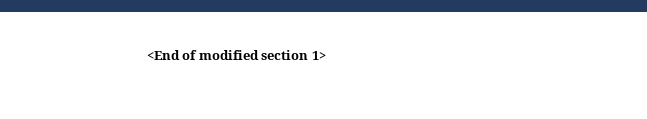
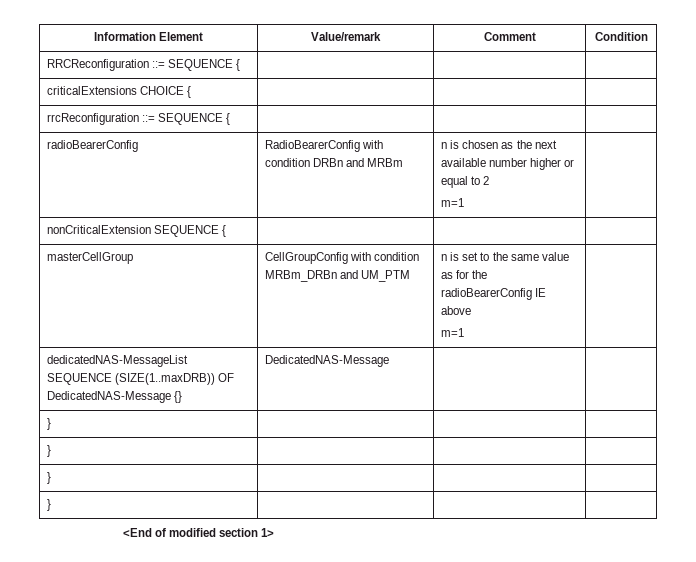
(146, 55) none -> [93,32,204,41] [311,32,381,41] [483,32,536,41] [594,32,648,41] [47,59,241,71] [47,86,192,98] [47,113,231,125] [47,140,139,152] [265,140,384,152] [265,158,404,167] [441,140,557,149] [441,158,575,170] [441,176,490,188] [441,198,465,207] [47,225,227,237] [47,252,134,264] [265,252,420,264] [265,270,411,282] [441,252,569,261] [441,270,488,279] [441,288,547,300] [441,306,472,315] [441,328,465,337] [47,355,189,367] [47,373,235,385] [47,391,183,403] [265,355,390,367] [47,418,52,430] [47,445,52,457] [47,472,52,484] [47,499,52,511] Information Element | Value/remark | Comment | Condition // RRCReconfiguration ::= SEQUENCE { | | | // criticalExtensions CHOICE { | | | // rrcReconfiguration ::= SEQUENCE { | | | // radioBearerConfig | RadioBearerConfig with condition DRBn and MRBm | n is chosen as the next available number higher or equal to 2 // m=1 | // nonCriticalExtension SEQUENCE { | | | // masterCellGroup | CellGroupConfig with condition MRBm_DRBn and UM_PTM | n is set to the same value as for the radioBearerConfig IE above // m=1 | // dedicatedNAS-MessageList SEQUENCE (SIZE(1..maxDRB)) OF DedicatedNAS-Message {} | DedicatedNAS-Message | | // } | | | // } | | | // } | | | // } | | | //

